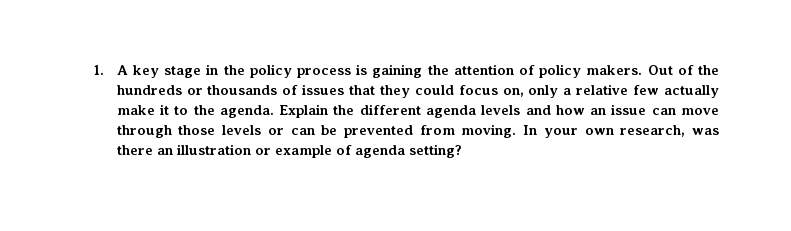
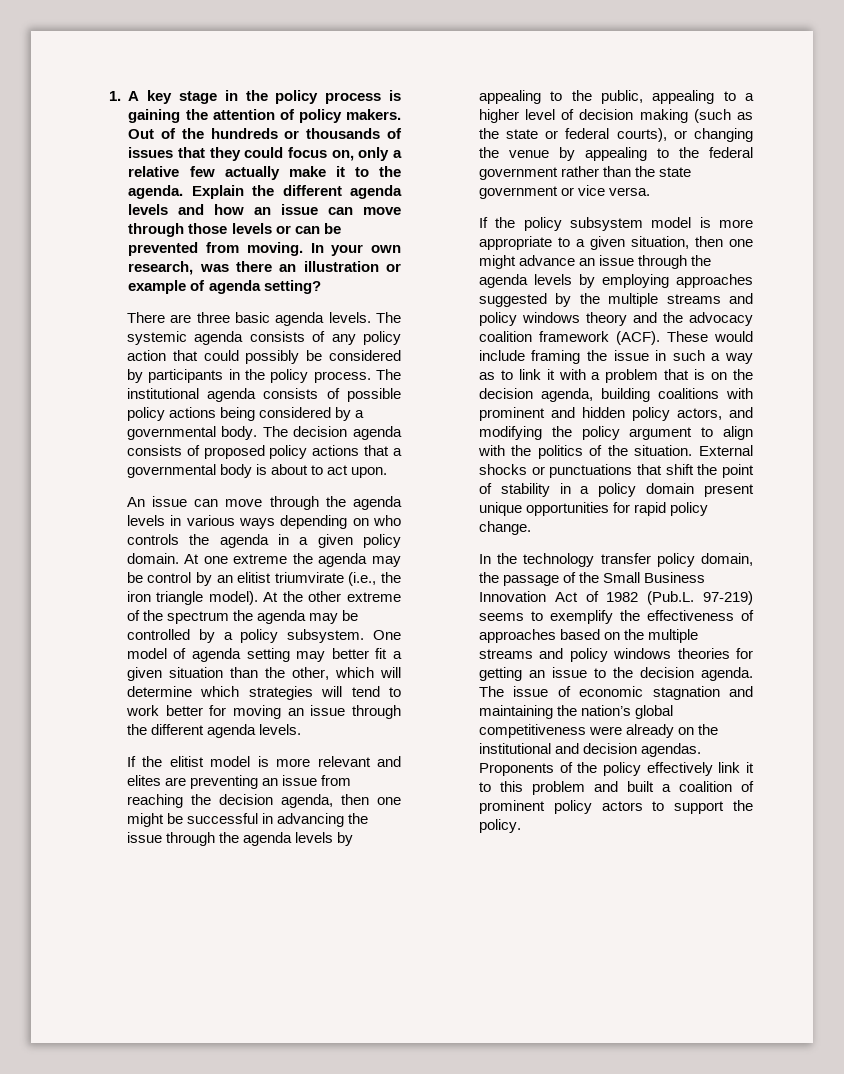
(462, 151) none -> [126,312,401,326] [126,331,401,345] [126,350,401,364] [126,369,401,383] [126,388,402,402] [126,407,365,421] [126,426,403,440] [126,445,402,459] [126,464,388,478] [126,496,402,510] [126,515,401,529] [126,534,401,548] [126,553,401,567] [126,572,402,586] [126,591,401,605] [126,610,359,624] [126,629,401,643] [126,648,403,662] [126,667,401,681] [126,686,401,700] [125,705,401,719] [126,724,302,738] [126,756,401,767] [126,775,352,789] [126,794,401,808] [126,813,369,827] [126,832,354,846] [478,90,754,104] [478,109,753,123] [478,128,753,142] [478,147,753,161] [478,166,692,180] [478,185,651,199] [478,217,753,231] [478,236,753,250] [478,255,712,269] [478,274,753,288] [478,293,753,307] [478,312,753,326] [478,331,753,345] [478,350,753,364] [478,369,753,383] [478,388,753,402] [478,407,753,421] [478,426,753,440] [477,445,753,459] [478,464,754,478] [478,483,754,497] [478,502,709,516] [478,521,531,535] [478,553,753,567] [478,572,706,586] [478,591,753,605] [478,610,754,624] [478,629,699,643] [478,648,753,662] [478,667,753,681] [478,686,753,700] [478,705,674,719] [478,724,719,738] [478,743,702,757] [478,762,754,776] [478,781,754,795] [478,800,753,814] [478,819,521,833] // There are three basic agenda levels. The systemic agenda consists of any policy action that could possibly be considered by participants in the policy process. The institutional agenda consists of possible policy actions being considered by a governmental body. The decision agenda consists of proposed policy actions that a governmental body is about to act upon. // An issue can move through the agenda levels in various ways depending on who controls the agenda in a given policy domain. At one extreme the agenda may be control by an elitist triumvirate (i.e., the iron triangle model). At the other extreme of the spectrum the agenda may be controlled by a policy subsystem. One model of agenda setting may better fit a given situation than the other, which will determine which strategies will tend to work better for moving an issue through the different agenda levels. // If the elitist model is more relevant and elites are preventing an issue from reaching the decision agenda, then one might be successful in advancing the issue through the agenda levels by appealing to the public, appealing to a higher level of decision making (such as the state or federal courts), or changing the venue by appealing to the federal government rather than the state government or vice versa. // If the policy subsystem model is more appropriate to a given situation, then one might advance an issue through the agenda levels by employing approaches suggested by the multiple streams and policy windows theory and the advocacy coalition framework (ACF). These would include framing the issue in such a way as to link it with a problem that is on the decision agenda, building coalitions with prominent and hidden policy actors, and modifying the policy argument to align with the politics of the situation. External shocks or punctuations that shift the point of stability in a policy domain present unique opportunities for rapid policy change. // In the technology transfer policy domain, the passage of the Small Business Innovation Act of 1982 (Pub.L. 97-219) seems to exemplify the effectiveness of approaches based on the multiple streams and policy windows theories for getting an issue to the decision agenda. The issue of economic stagnation and maintaining the nation’s global competitiveness were already on the institutional and decision agendas. Proponents of the policy effectively link it to this problem and built a coalition of prominent policy actors to support the policy.

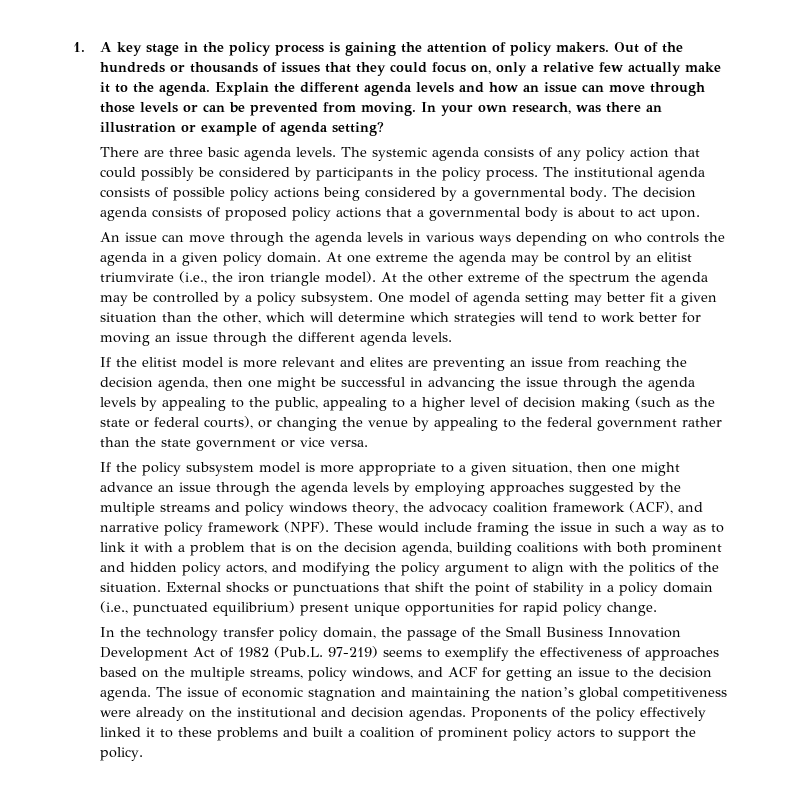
[585,312,657,326] theory and -> [351,502,398,516] theory,
[615,331,660,345] (ACF). -> [628,501,703,514] [99,521,329,536] (ACF), and narrative policy framework (NPF).
(753, 393) none -> [615,542,647,553] both
(695, 488) none -> [99,601,295,616] (i.e., punctuated equilibrium)
(546, 596) none -> [99,647,188,661] Development
[478,648,730,662] streams and policy windows theories -> [249,667,477,681] streams, policy windows, and ACF
[718,762,754,773] [478,781,585,795] link it to this problem -> [99,727,278,741] linked it to these problems

